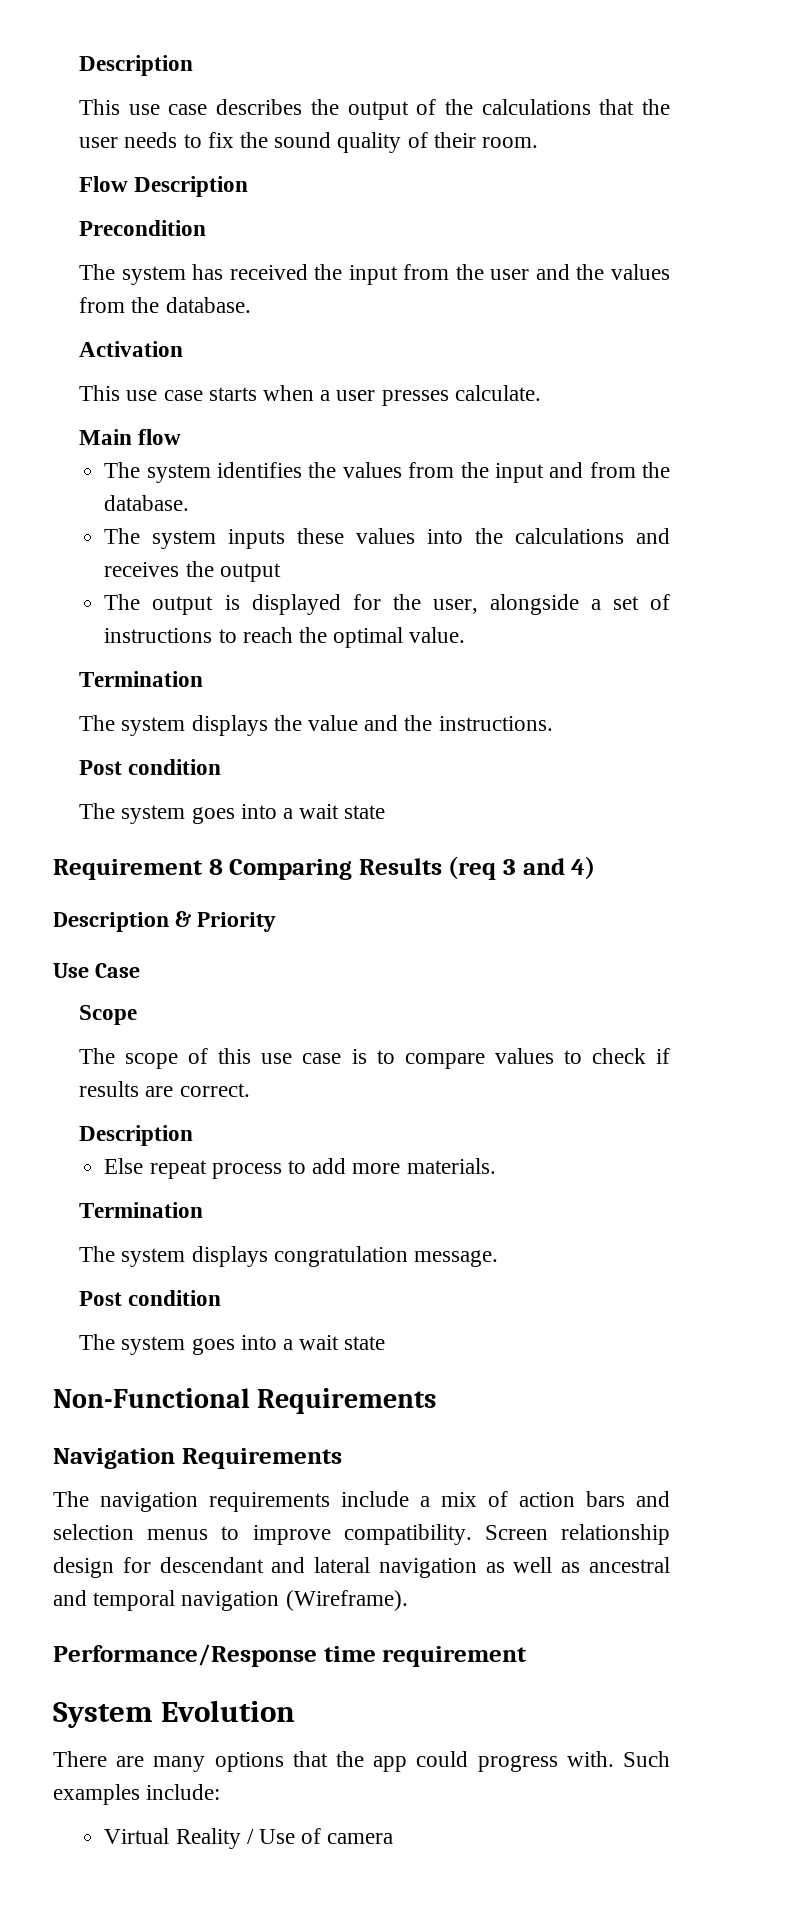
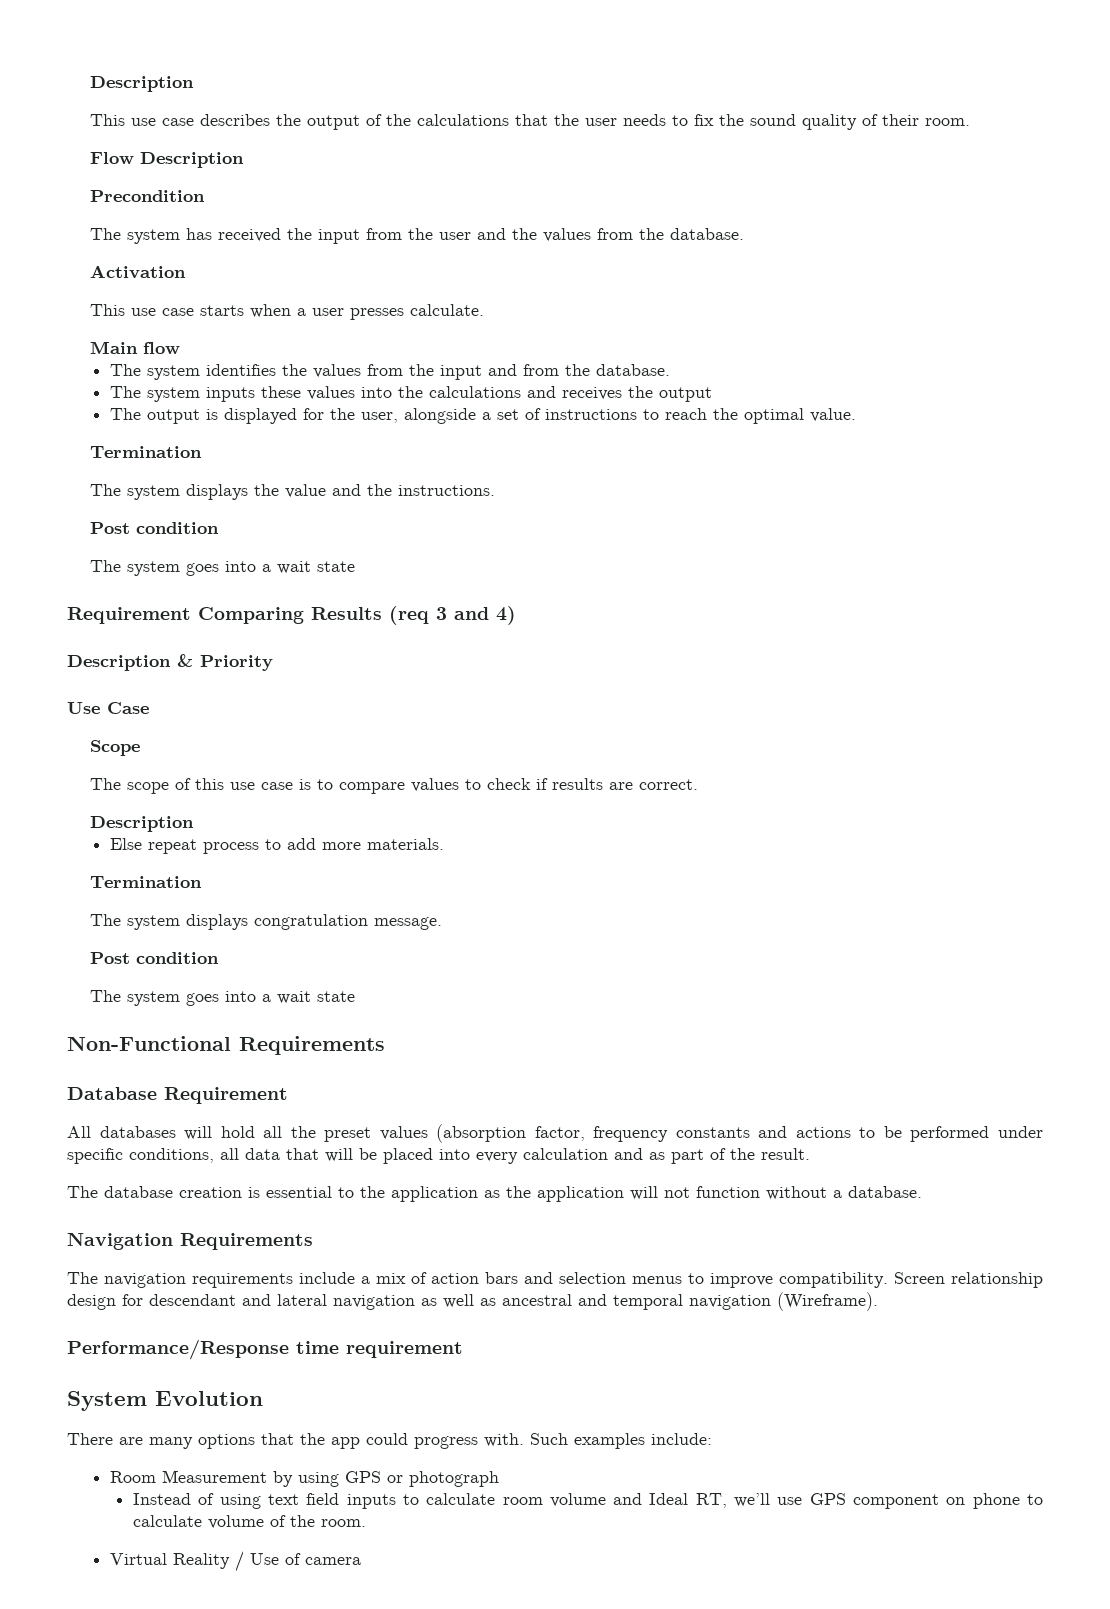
[208,859,223,875] 8 -> (191, 615) none
(437, 1401) none -> [67,1087,288,1104] [67,1124,1043,1143] [67,1148,810,1164] [67,1186,922,1202] // Database Requirement // All databases will hold all the preset values (absorption factor, frequency constants and actions to be performed under specific conditions, all data that will be placed into every calculation and as part of the result. // The database creation is essential to the application as the application will not function without a database.
(221, 1792) none -> [109,1470,499,1487] [132,1493,1044,1509] [132,1515,366,1529] // Room Measurement by using GPS or photograph // Instead of using text field inputs to calculate room volume and Ideal RT, we’ll use GPS component on phone to calculate volume of the room.

